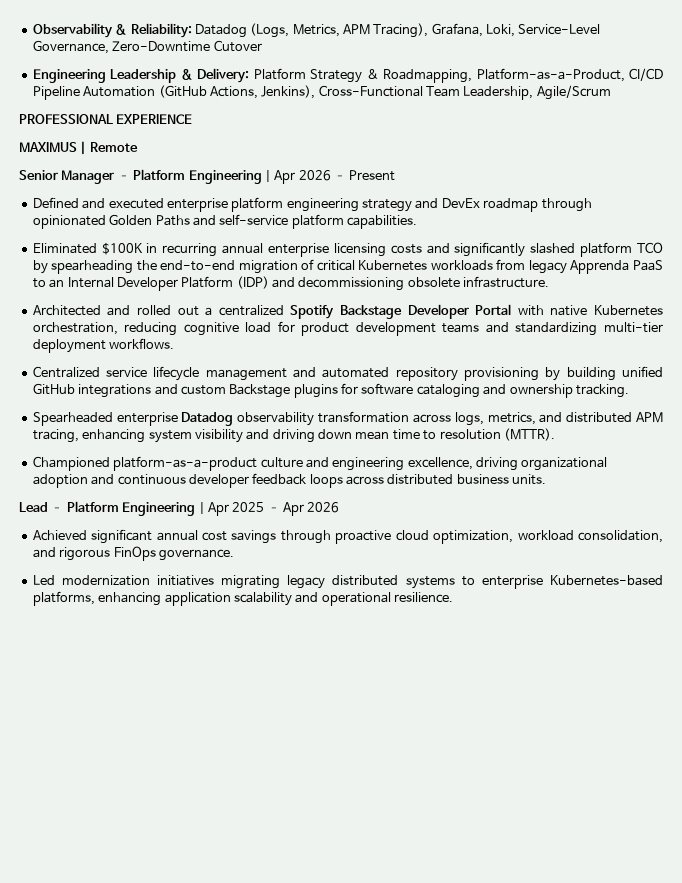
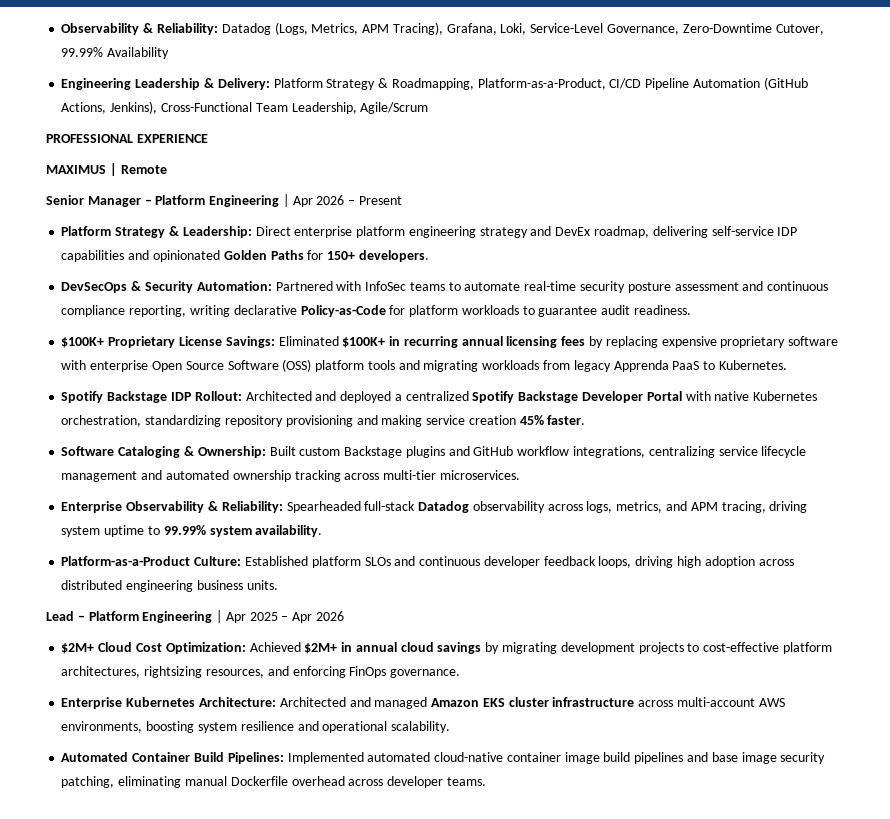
[213,40,262,52] Cutover -> [775,24,824,35] [61,47,170,59] Cutover, 99.99% Availability
[32,197,164,209] Defined and executed -> [61,226,291,238] Platform Strategy & Leadership: Direct
[483,198,592,212] [32,214,417,229] [32,242,663,257] [32,259,428,274] roadmap through opinionated Golden Paths and self-service platform capabilities. // Eliminated $100K in recurring annual enterprise licensing costs and significantly slashed platform TCO by spearheading the end-to-end migration of critical Kubernetes -> [593,226,798,238] [61,250,429,262] [61,281,829,293] [61,305,691,317] [61,336,839,348] [61,359,479,372] roadmap, delivering self-service IDP capabilities and opinionated Golden Paths for 150+ developers. // DevSecOps & Security Automation: Partnered with InfoSec teams to automate real-time security posture assessment and continuous compliance reporting, writing declarative Policy-as-Code for platform workloads to guarantee audit readiness. // $100K+ Proprietary License Savings: Eliminated $100K+ in recurring annual licensing fees by replacing expensive proprietary software with enterprise Open Source Software (OSS) platform tools and migrating
[49,276,550,291] [32,305,199,316] an Internal Developer Platform (IDP) and decommissioning obsolete infrastructure. // Architected and rolled out -> [718,360,787,370] [61,391,392,403] Kubernetes. // Spotify Backstage IDP Rollout: Architected and deployed
[124,321,663,336] [32,338,175,353] [32,366,100,378] reducing cognitive load for product development teams and standardizing multi-tier deployment workflows. // Centralized -> [145,415,586,427] [61,446,715,458] standardizing repository provisioning and making service creation 45% faster. // Software Cataloging & Ownership: Built custom Backstage plugins and GitHub workflow integrations, centralizing
[395,366,663,381] [32,383,629,398] [32,412,178,426] repository provisioning by building unified GitHub integrations and custom Backstage plugins for software cataloging and ownership tracking. // Spearheaded enterprise -> [232,470,520,482] [61,501,416,513] ownership tracking across multi-tier microservices. // Enterprise Observability & Reliability: Spearheaded full-stack
[318,411,410,423] transformation -> (545, 507) none
[566,412,633,423] distributed -> (687, 506) none
[82,428,555,443] [32,456,608,471] [32,473,343,488] enhancing system visibility and driving down mean time to resolution (MTTR). // Championed platform-as-a-product culture and engineering excellence, driving organizational adoption and continuous developer feedback loops -> [769,501,808,513] [61,525,323,537] [61,556,755,568] driving system uptime to 99.99% system availability. // Platform-as-a-Product Culture: Established platform SLOs and continuous developer feedback loops, driving high adoption
(454, 479) none -> [126,580,194,592] engineering
[32,529,663,544] [32,546,234,561] [32,575,664,589] [32,591,453,606] Achieved significant annual cost savings through proactive cloud optimization, workload consolidation, and rigorous FinOps governance. // Led modernization initiatives migrating legacy distributed systems to enterprise Kubernetes-based platforms, enhancing application scalability and operational resilience. -> [61,642,832,654] [61,666,461,678] [61,697,785,709] [61,721,451,733] [61,752,826,764] [61,776,486,788] $2M+ Cloud Cost Optimization: Achieved $2M+ in annual cloud savings by migrating development projects to cost-effective platform architectures, rightsizing resources, and enforcing FinOps governance. // Enterprise Kubernetes Architecture: Architected and managed Amazon EKS cluster infrastructure across multi-account AWS environments, boosting system resilience and operational scalability. // Automated Container Build Pipelines: Implemented automated cloud-native container image build pipelines and base image security patching, eliminating manual Dockerfile overhead across developer teams.

